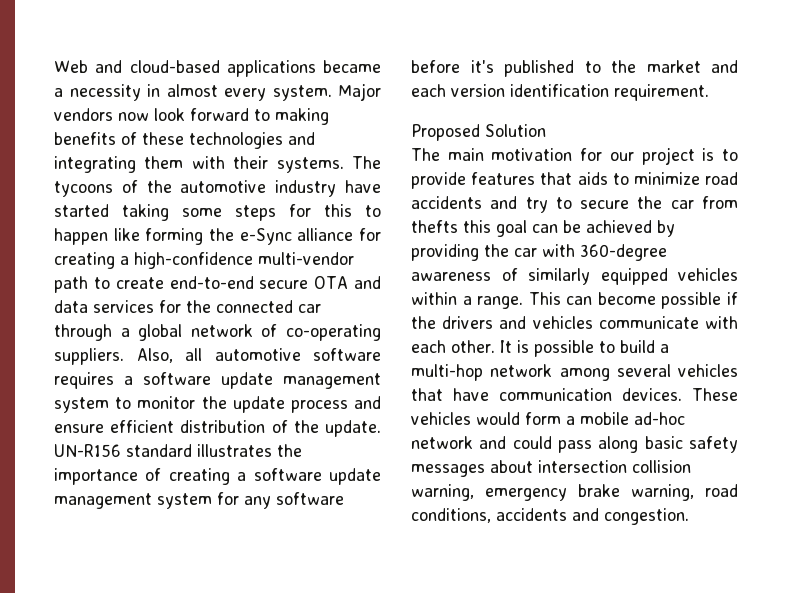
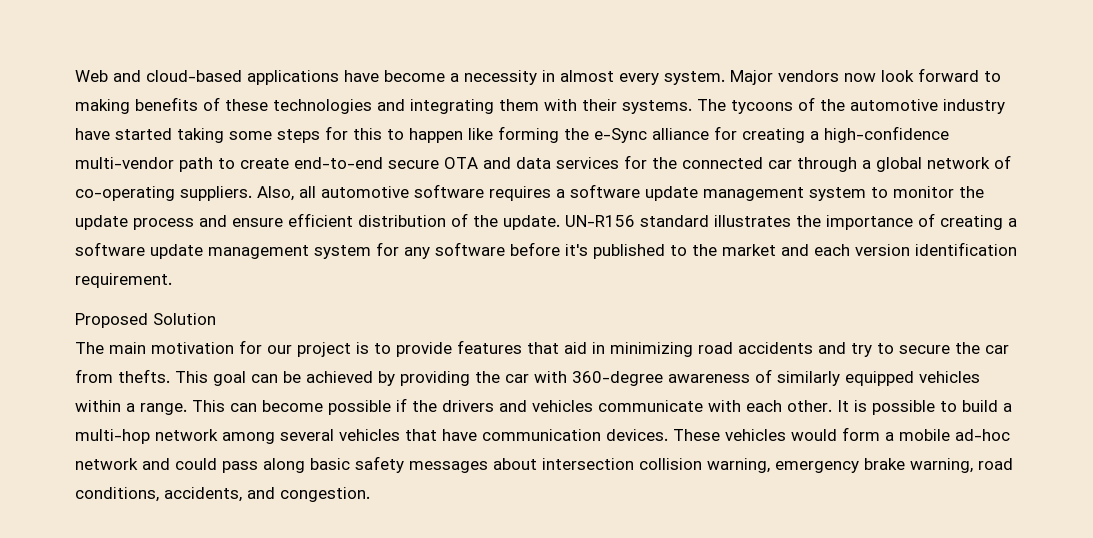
[323,60,381,73] became -> [344,70,445,82] have become
[577,172,700,185] aids to minimize -> [564,342,693,357] aid in minimizing
[411,220,491,233] thefts this -> [118,369,208,383] thefts. This
[496,508,567,521] accidents -> [164,487,242,502] accidents,

